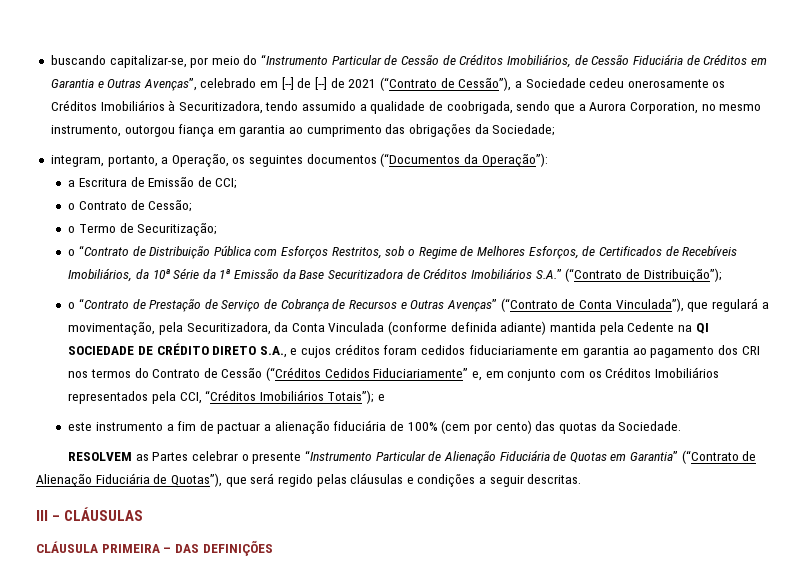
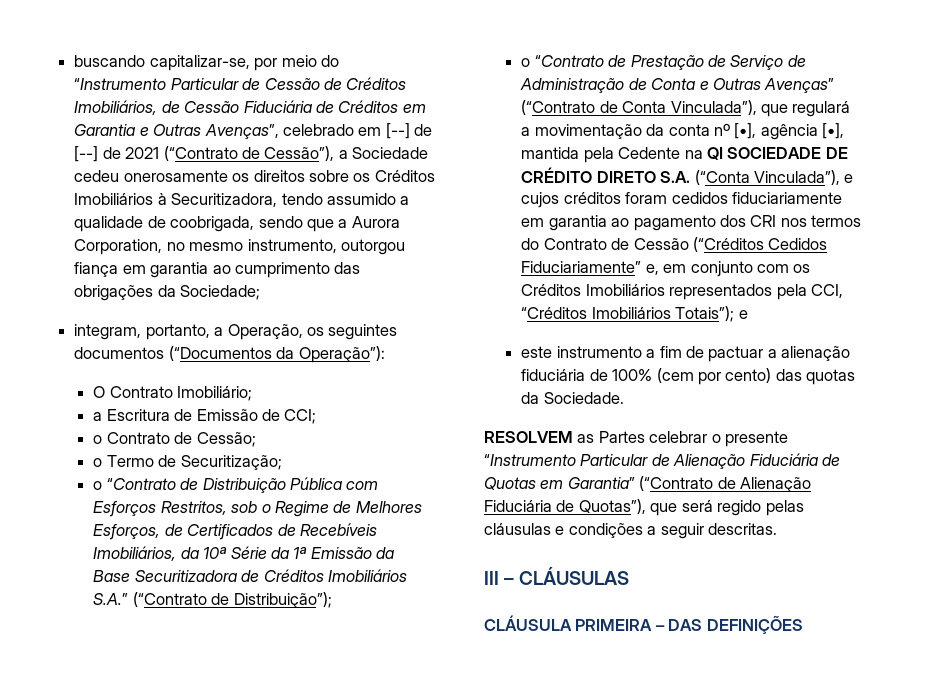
(726, 84) none -> [253,170,371,182] direitos sobre os
(548, 160) none -> [93,386,253,401] // O Contrato Imobiliário;
[280,299,398,312] Cobrança de Recursos -> [520,78,696,93] Administração de Conta
[68,321,547,335] movimentação, pela Securitizadora, da Conta Vinculada (conforme definida adiante) -> [534,123,845,140] movimentação da conta nº [•], agência [•],
[259,346,287,358] S.A., -> [660,170,840,185] S.A. (“Conta Vinculada”),

